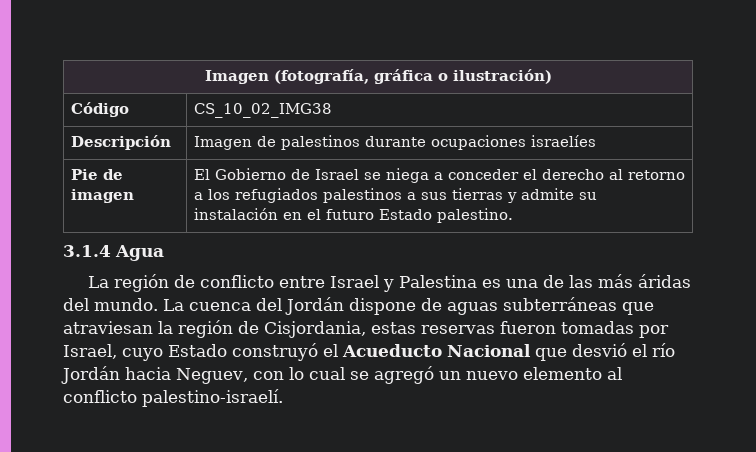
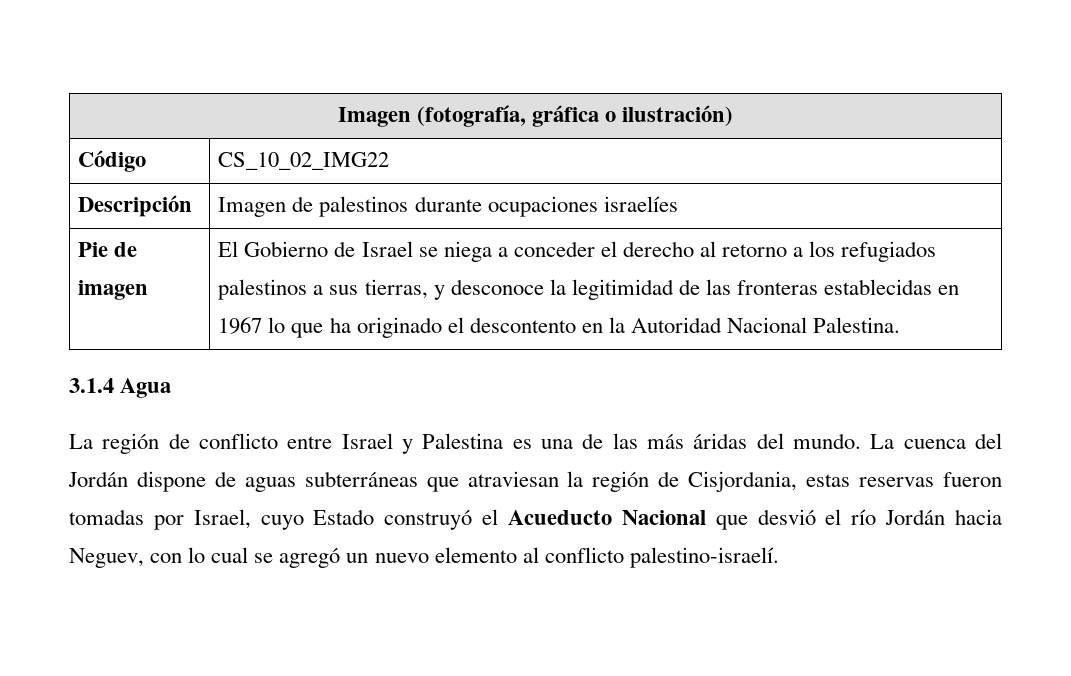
[193,103,332,118] CS_10_02_IMG38 -> [218,152,390,170] CS_10_02_IMG22
[451,188,597,203] [193,208,513,223] tierras y admite su instalación en el futuro Estado palestino. -> [364,279,960,300] [218,317,901,338] tierras, y desconoce la legitimidad de las fronteras establecidas en 1967 lo que ha originado el descontento en la Autoridad Nacional Palestina.

